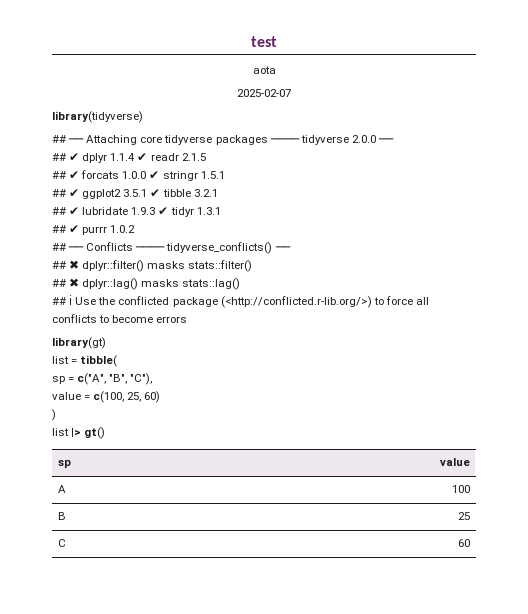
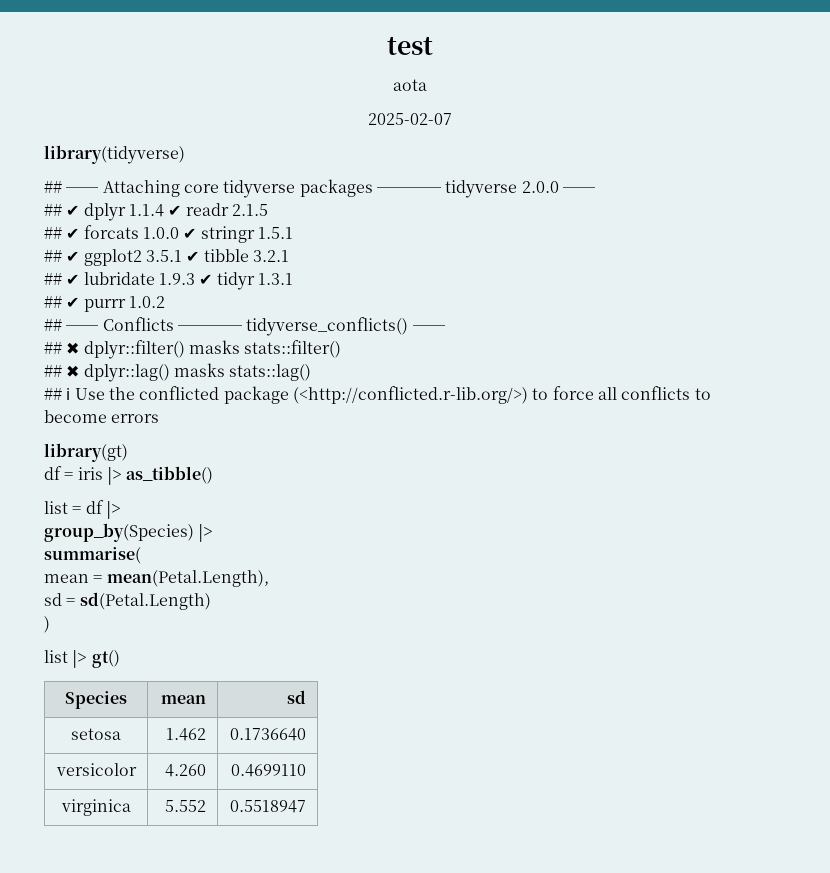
[52,355,118,367] [52,373,153,385] [52,391,161,403] [51,409,56,421] [52,427,106,439] [58,460,72,468] [439,458,470,466] [58,485,67,493] [451,485,470,493] [58,512,67,520] [457,512,470,520] [58,539,67,547] [457,539,470,547] list = tibble( // sp = c("A", "B", "C"), // value = c(100, 25, 60) // ) // list |> gt() // sp | value // A | 100 // B | 25 // C | 60 -> [44,466,214,485] [44,500,121,519] [44,523,214,542] [44,547,141,564] [44,570,269,587] [44,592,211,610] [44,616,50,633] [44,650,120,668] [65,691,127,709] [161,695,207,704] [287,690,307,704] [71,728,121,740] [166,728,207,741] [230,728,307,741] [55,763,137,776] [165,764,207,777] [231,764,307,777] [60,799,131,816] [165,800,207,812] [230,800,307,813] df = iris |> as_tibble() // list = df |> // group_by(Species) |> // summarise( // mean = mean(Petal.Length), // sd = sd(Petal.Length) // ) // list |> gt() // Species | mean | sd // setosa | 1.462 | 0.1736640 // versicolor | 4.260 | 0.4699110 // virginica | 5.552 | 0.5518947

